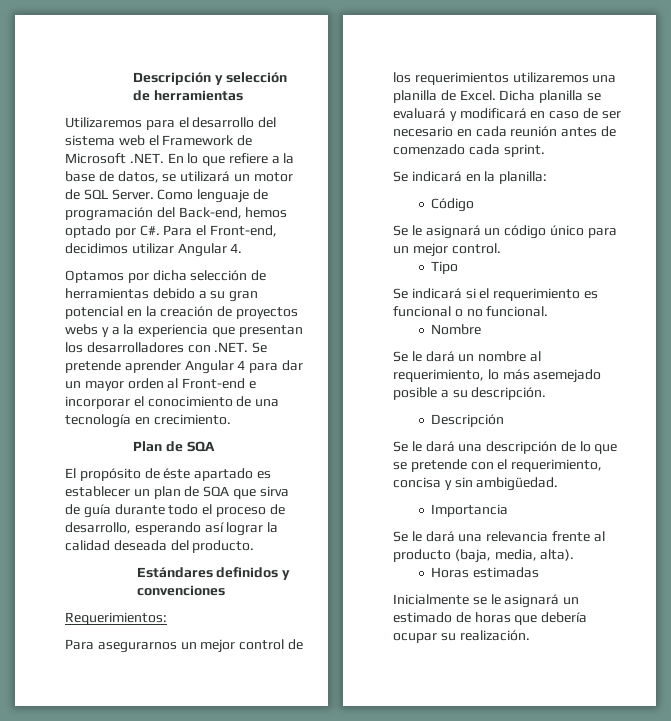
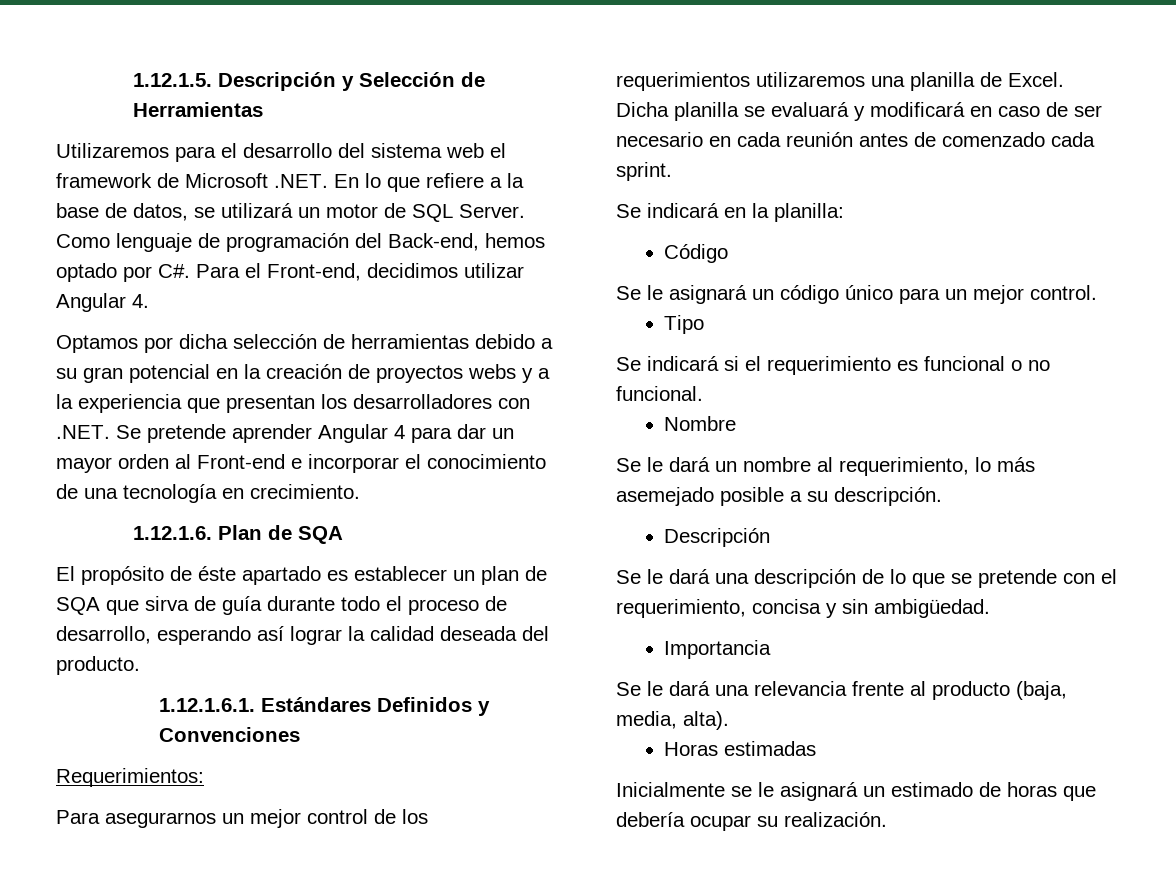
(133, 78) none -> [132,73,212,87] 1.12.1.5.
[225,72,287,83] [133,90,244,101] selección de herramientas -> [358,72,485,87] [132,102,263,117] Selección de Herramientas
[162,135,235,146] Framework -> [56,173,152,188] framework
(231, 419) none -> [132,526,212,540] 1.12.1.6.
[136,567,291,580] [136,585,225,596] Estándares definidos y convenciones -> [158,697,490,716] [158,727,300,742] 1.12.1.6.1. Estándares Definidos y Convenciones

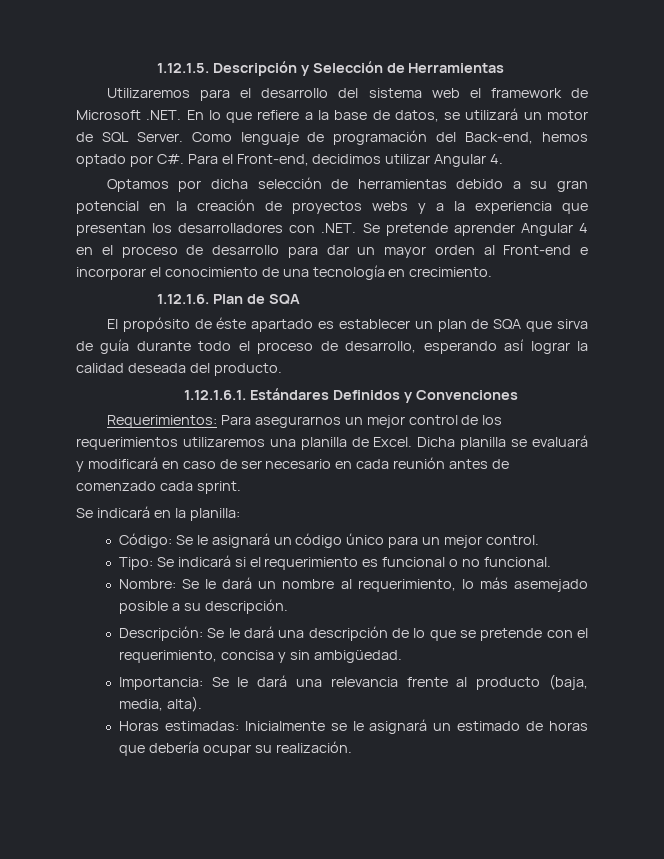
(405, 432) none -> [76,245,279,258] en el proceso de desarrollo
(204, 777) // -> (217, 421) none
[664,244,729,263] Código // -> [118,533,172,548] Código:
[664,315,705,334] Tipo // -> [118,557,153,570] Tipo:
[664,416,737,431] Nombre // -> [118,579,176,589] Nombre:
[664,528,771,547] Descripción // -> [118,626,203,641] Descripción:
[664,640,772,659] Importancia // -> [118,677,203,690] Importancia:
[724,741,817,756] estimadas // -> [164,721,239,731] estimadas:

